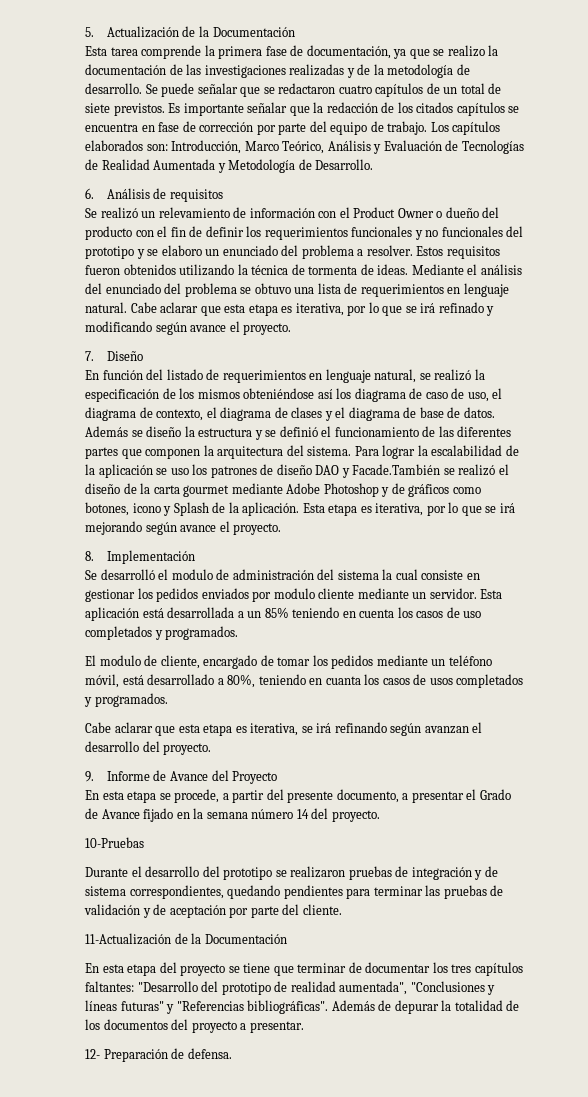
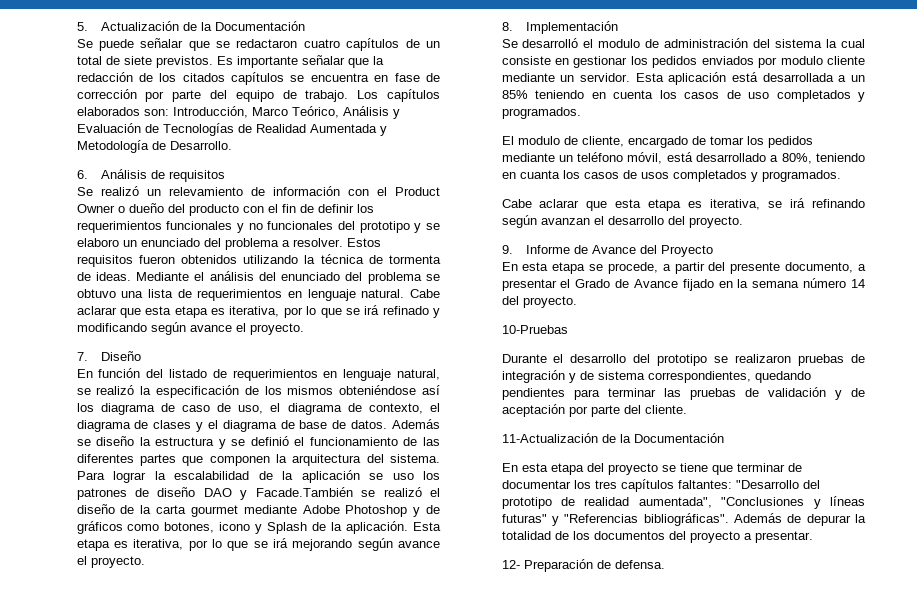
[84,45,499,59] [84,64,470,78] [84,83,142,94] Esta tarea comprende la primera fase de documentación, ya que se realizo la documentación de las investigaciones realizadas y de la metodología de desarrollo. -> (305, 26) none

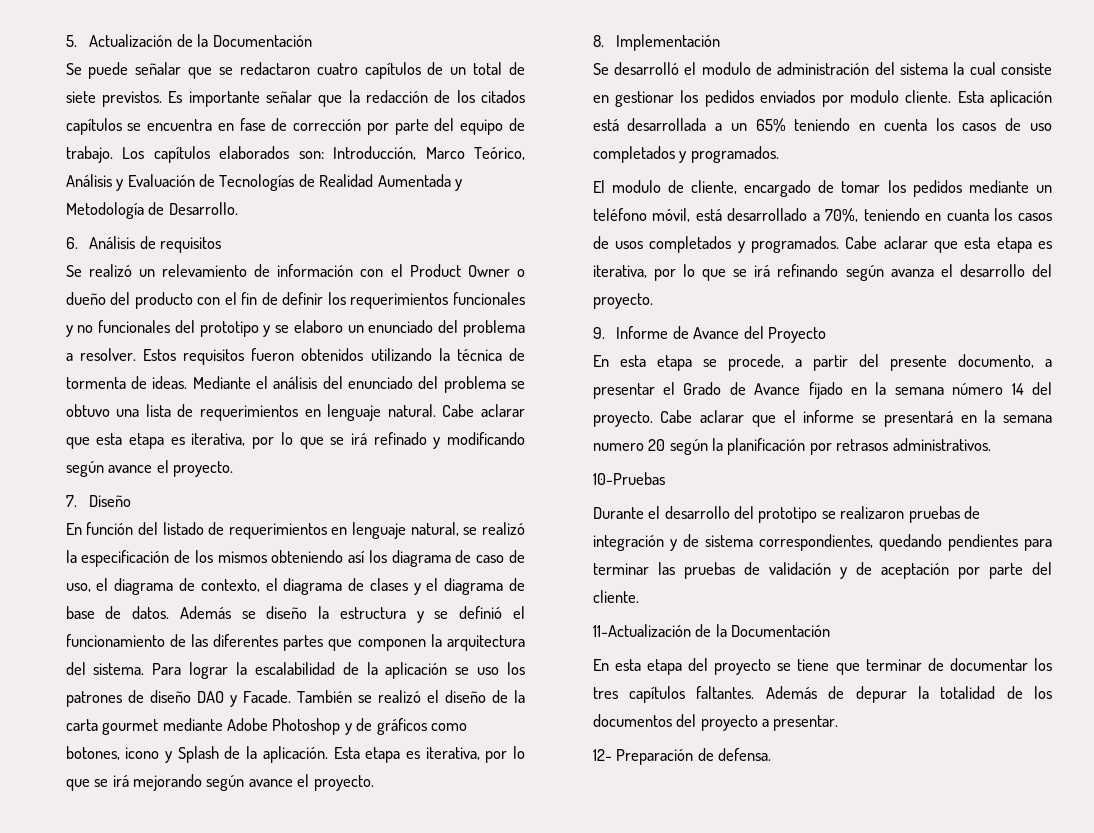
[339,385,417,395] obteniéndose -> [271,550,344,563] obteniendo
[255,487,353,497] Facade.También -> [242,690,352,703] Facade. También
[826,56,865,65] [501,73,630,82] cliente mediante un servidor. -> [905,90,952,103] cliente.
[501,90,528,99] 85% -> [755,118,786,132] 65%
[781,153,812,164] 80%, -> [825,208,859,222] 70%,
[501,199,761,211] // Cabe aclarar que esta etapa es iterativa, -> [845,236,1052,253] [592,264,727,281] Cabe aclarar que esta etapa es iterativa, por lo que
[540,218,590,225] avanzan -> [890,269,934,277] avanza
(577, 302) none -> [660,410,1052,427] [592,438,991,455] Cabe aclarar que el informe se presentará en la semana numero 20 según la planificación por retrasos administrativos.
[677,480,820,489] [501,496,865,509] [501,513,729,526] faltantes: "Desarrollo del prototipo de realidad aumentada", "Conclusiones y líneas futuras" y "Referencias bibliográficas". -> [696,686,755,699] faltantes.

